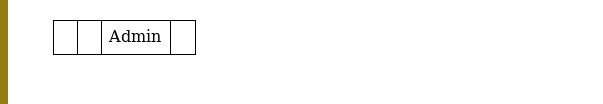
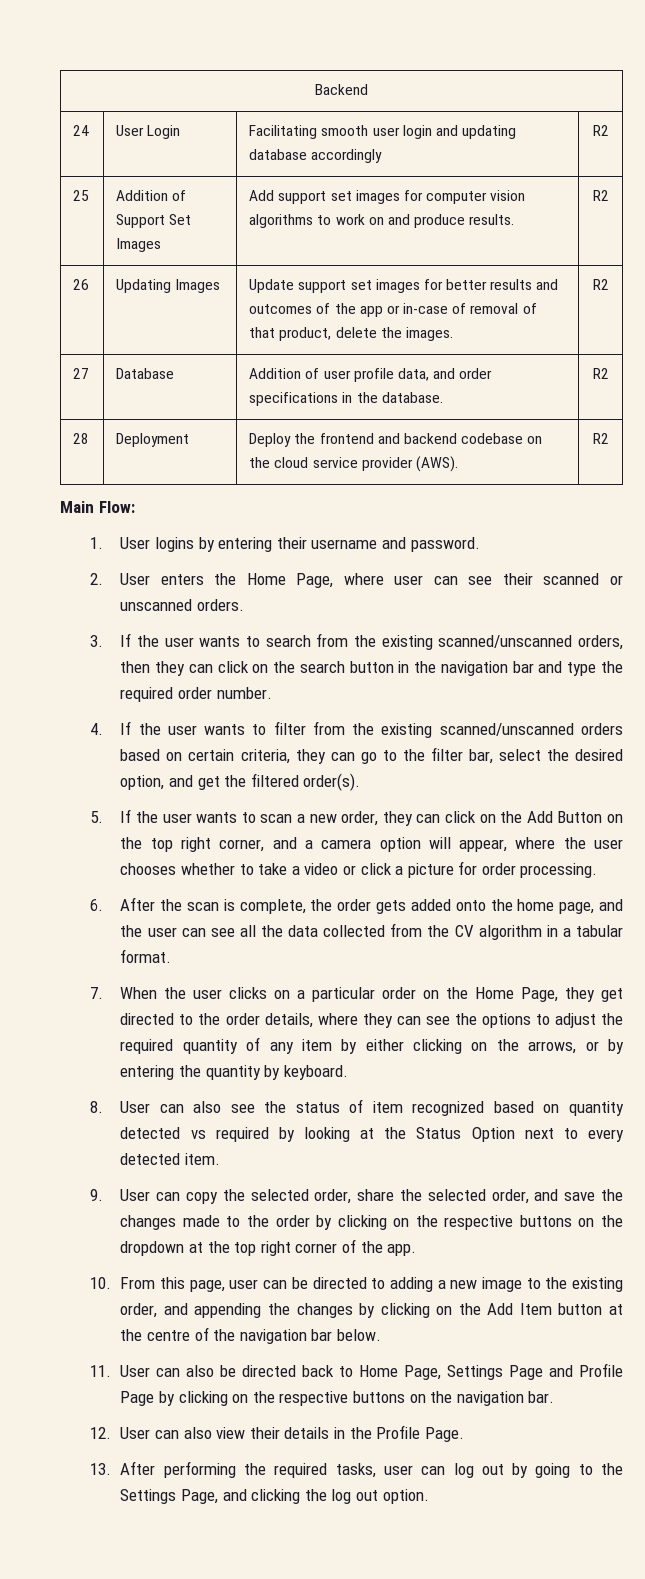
[108,29,162,42] | | Admin | -> [315,84,368,95] [73,125,90,136] [116,125,181,139] [249,125,517,139] [249,149,383,163] [592,125,609,136] [73,190,90,201] [116,190,187,201] [116,214,192,228] [116,238,162,252] [249,190,526,204] [249,214,515,228] [592,190,609,201] [73,279,90,290] [116,279,221,293] [249,279,559,293] [249,303,537,317] [249,327,453,341] [592,279,609,290] [73,368,90,379] [116,368,175,379] [249,368,493,382] [249,392,443,406] [592,368,609,379] [73,433,90,444] [116,433,190,447] [249,433,543,447] [249,456,458,472] [592,433,609,444] [60,501,135,513] [90,537,480,552] [90,573,623,588] [120,599,244,611] [90,633,623,650] [120,661,623,676] [120,687,272,702] [90,721,623,738] [120,747,623,764] [120,773,361,791] [90,809,623,826] [120,837,623,852] [120,861,598,878] [90,897,623,914] [120,923,623,940] [120,949,172,963] [90,987,623,1002] [120,1013,623,1028] [120,1037,625,1054] [120,1065,348,1080] [90,1099,624,1116] [120,1127,625,1142] [120,1153,220,1165] [90,1189,623,1204] [120,1215,623,1230] [120,1239,417,1256] [90,1277,623,1292] [120,1303,623,1318] [120,1327,381,1344] [90,1363,623,1380] [120,1391,555,1406] [90,1425,464,1442] [90,1461,623,1478] [120,1489,429,1504] Backend // 24 | User Login | Facilitating smooth user login and updating database accordingly | R2 // 25 | Addition of Support Set Images | Add support set images for computer vision algorithms to work on and produce results. | R2 // 26 | Updating Images | Update support set images for better results and outcomes of the app or in-case of removal of that product, delete the images. | R2 // 27 | Database | Addition of user profile data, and order specifications in the database. | R2 // 28 | Deployment | Deploy the frontend and backend codebase on the cloud service provider (AWS). | R2 // Main Flow: // 1. User logins by entering their username and password. // 2. User enters the Home Page, where user can see their scanned or unscanned orders. // 3. If the user wants to search from the existing scanned/unscanned orders, then they can click on the search button in the navigation bar and type the required order number. // 4. If the user wants to filter from the existing scanned/unscanned orders based on certain criteria, they can go to the filter bar, select the desired option, and get the filtered order(s). // 5. If the user wants to scan a new order, they can click on the Add Button on the top right corner, and a camera option will appear, where the user chooses whether to take a video or click a picture for order processing. // 6. After the scan is complete, the order gets added onto the home page, and the user can see all the data collected from the CV algorithm in a tabular format. // 7. When the user clicks on a particular order on the Home Page, they get directed to the order details, where they can see the options to adjust the required quantity of any item by either clicking on the arrows, or by entering the quantity by keyboard. // 8. User can also see the status of item recognized based on quantity detected vs required by looking at the Status Option next to every detected item. // 9. User can copy the selected order, share the selected order, and save the changes made to the order by clicking on the respective buttons on the dropdown at the top right corner of the app. // 10. From this page, user can be directed to adding a new image to the existing order, and appending the changes by clicking on the Add Item button at the centre of the navigation bar below. // 11. User can also be directed back to Home Page, Settings Page and Profile Page by clicking on the respective buttons on the navigation bar. // 12. User can also view their details in the Profile Page. // 13. After performing the required tasks, user can log out by going to the Settings Page, and clicking the log out option.

